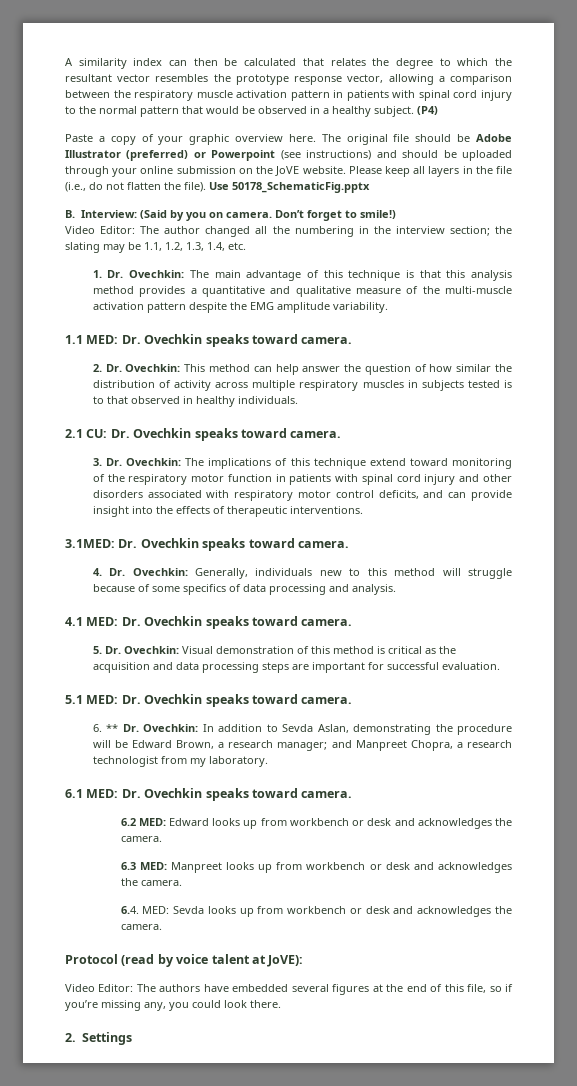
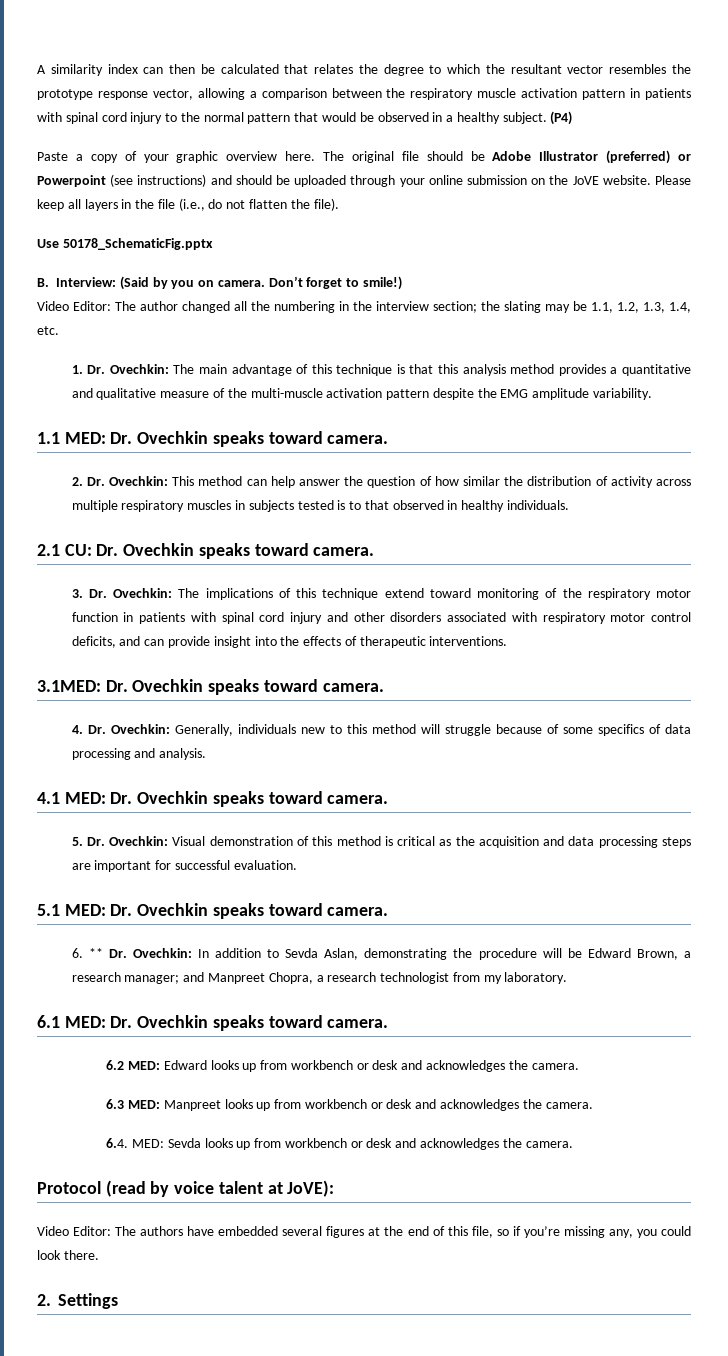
(206, 187) none -> (339, 204) //

